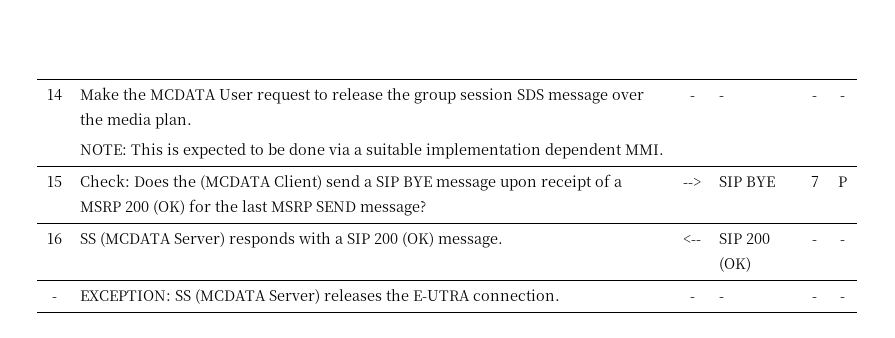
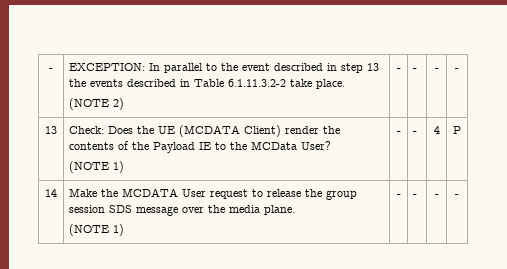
(47, 95) none -> [49,68,53,71] [69,63,380,73] [69,79,346,89] [69,98,125,110] [396,68,401,71] [413,68,418,71] [434,68,439,71] [455,68,459,71] [45,126,57,134] [69,125,341,137] [69,141,332,153] [69,161,125,173] [396,131,401,134] [413,131,418,134] [433,126,440,134] [453,126,461,134] - | EXCEPTION: In parallel to the event described in step 13 the events described in Table 6.1.11.3.2-2 take place. // (NOTE 2) | - | - | - | - // 13 | Check: Does the UE (MCDATA Client) render the contents of the Payload IE to the MCData User? // (NOTE 1) | - | - | 4 | P //
[155,113,193,129] [80,143,665,159] [689,96,695,100] [719,96,725,100] [812,96,817,100] [840,96,845,100] [47,176,62,187] [80,174,623,191] [80,199,427,216] [683,178,701,187] [719,176,776,187] [810,176,819,187] [838,176,847,187] [47,233,62,244] [80,232,504,248] [683,235,701,244] [719,233,771,244] [719,257,752,272] [812,240,817,244] [840,240,845,244] [52,297,57,301] [80,289,561,304] plan. // NOTE: This is expected to be done via a suitable implementation dependent MMI. | - | - | - | - // 15 | Check: Does the (MCDATA Client) send a SIP BYE message upon receipt of a MSRP 200 (OK) for the last MSRP SEND message? | --> | SIP BYE | 7 | P // 16 | SS (MCDATA Server) responds with a SIP 200 (OK) message. | <-- | SIP 200 (OK) | - | - // - | EXCEPTION: SS (MCDATA Server) releases the E-UTRA connection. -> [264,205,296,215] [69,224,125,236] plane. // (NOTE 1)

